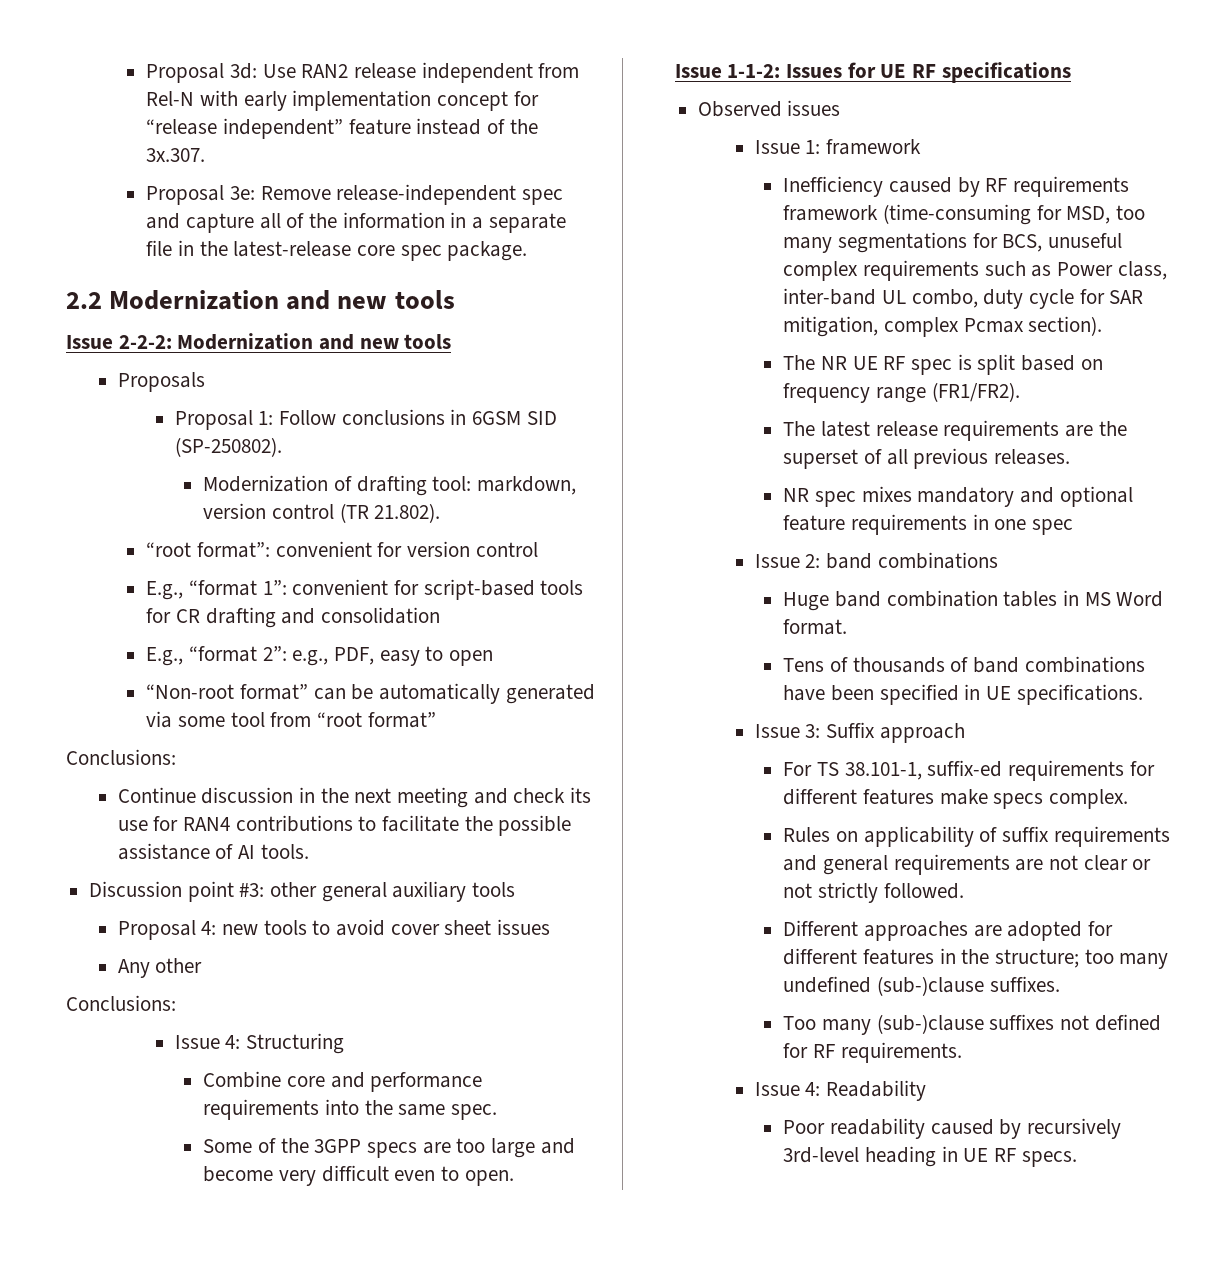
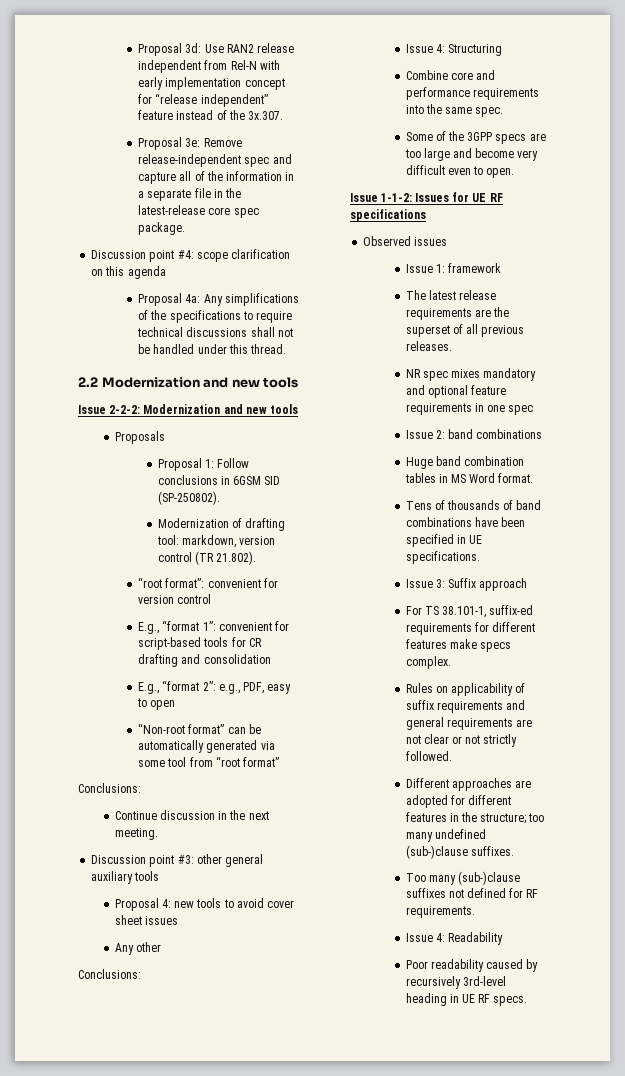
(528, 251) none -> [91,249,291,262] [91,266,166,279] [138,293,299,306] [138,310,293,323] [137,327,293,337] [138,344,287,354] // Discussion point #4: scope clarification on this agenda // Proposal 4a: Any simplifications of the specifications to require technical discussions shall not be handled under this thread.
[396,787,591,808] [117,815,572,836] [117,843,309,860] meeting and check its use for RAN4 contributions to facilitate the possible assistance of AI tools. -> [114,828,158,840] meeting.
[783,176,1129,197] [783,204,1145,225] [783,232,1122,253] [783,260,1167,281] [783,288,1144,309] [783,316,1103,337] [783,354,1103,375] [783,382,1020,403] // Inefficiency caused by RF requirements framework (time-consuming for MSD, too many segmentations for BCS, unuseful complex requirements such as Power class, inter-band UL combo, duty cycle for SAR mitigation, complex Pcmax section). // The NR UE RF spec is split based on frequency range (FR1/FR2). -> (501, 268) none

